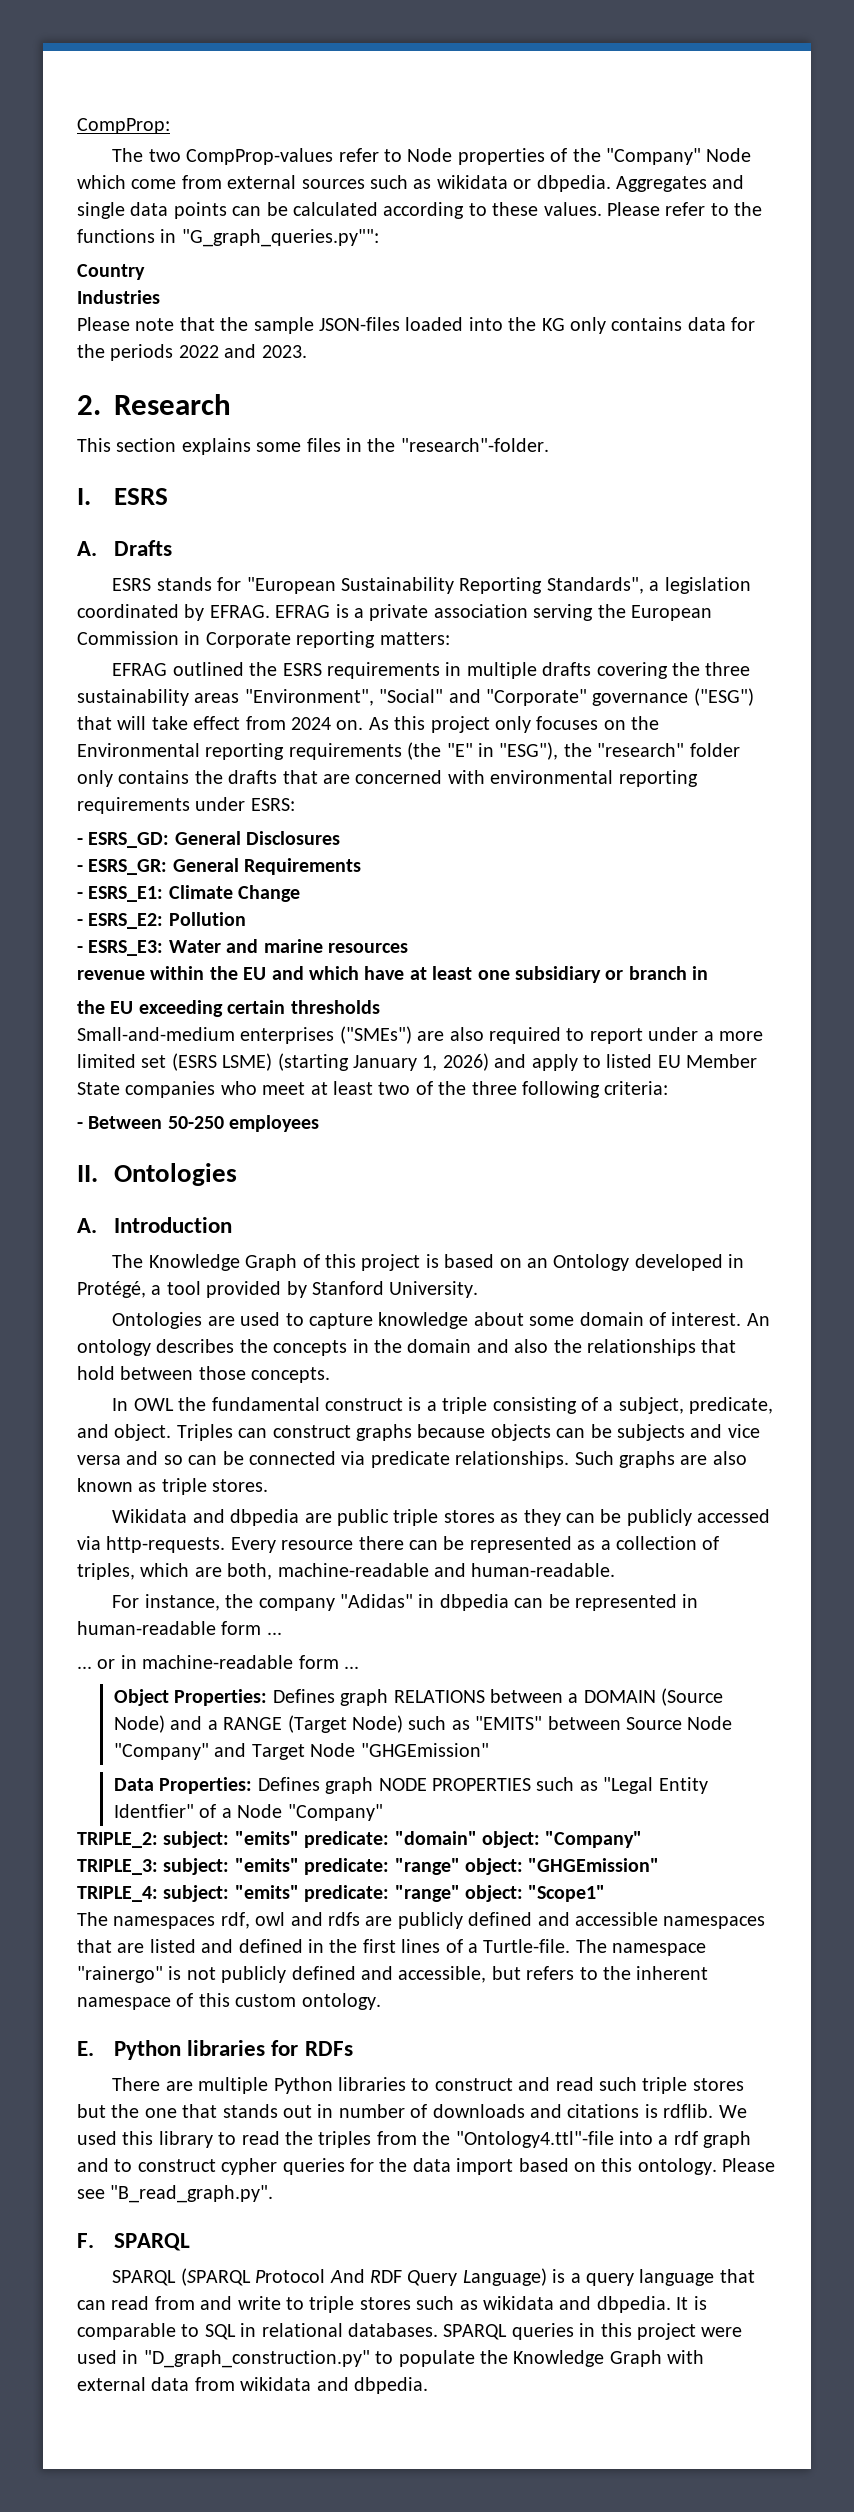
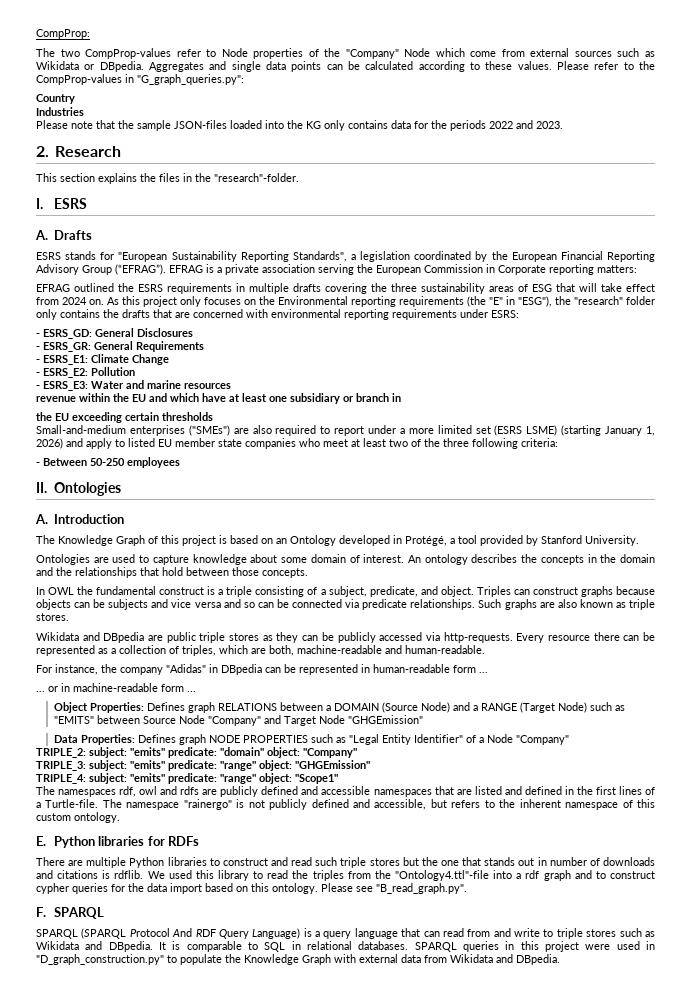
[436,175,611,192] wikidata or dbpedia. -> [36,61,144,72] Wikidata or DBpedia.
[77,229,379,247] functions in "G_graph_queries.py"": -> [36,74,244,85] CompProp-values in "G_graph_queries.py":
[256,442,302,452] some -> [140,173,156,182] the
[209,605,270,618] EFRAG. -> [491,251,655,262] [36,264,166,275] the European Financial Reporting Advisory Group (“EFRAG”).
[244,688,754,706] "Environment", "Social" and "Corporate" governance ("ESG") -> [518,284,552,292] of ESG
[686,1054,758,1068] [77,1082,120,1095] Member State -> [175,438,242,447] member state
[514,1339,549,1353] also -> (53, 571) none
[230,1509,300,1526] dbpedia -> [103,632,145,643] DBpedia
[439,1594,509,1611] dbpedia -> [221,664,262,675] DBpedia
[114,1804,195,1818] Identfier" -> [413,734,463,743] Identifier"
[482,2296,671,2313] wikidata and dbpedia. -> [36,941,153,952] Wikidata and DBpedia.
[240,2377,428,2394] wikidata and dbpedia. -> [450,954,560,965] Wikidata and DBpedia.

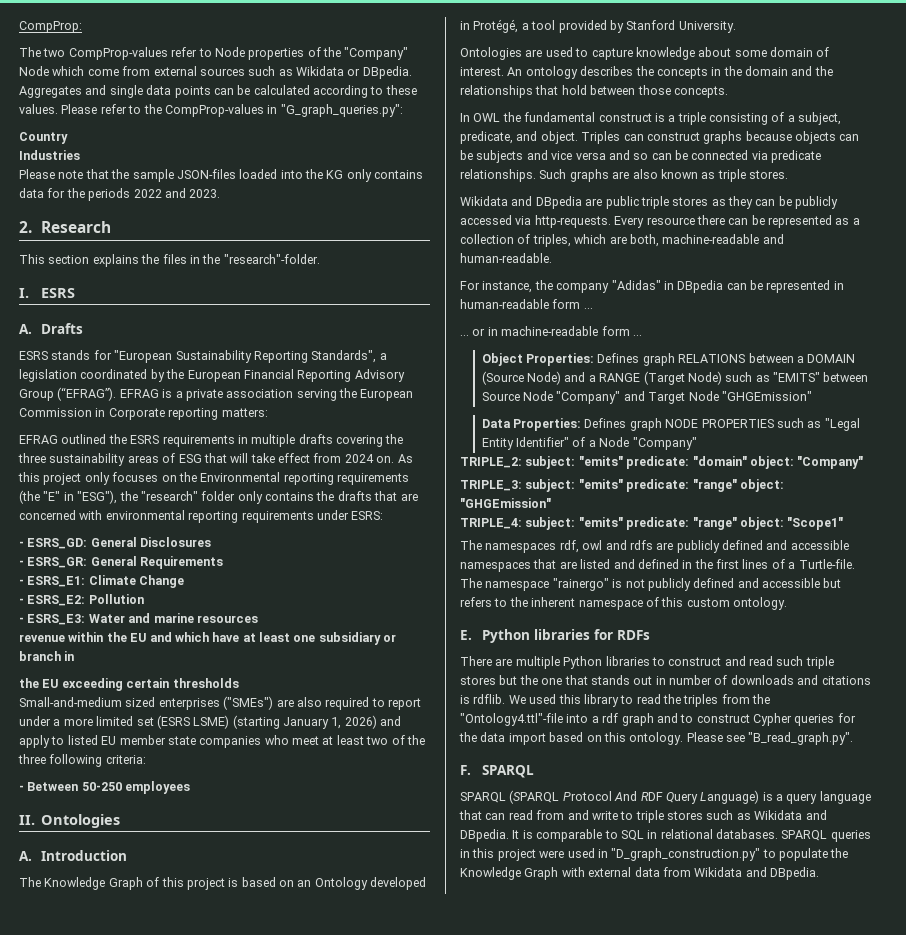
(126, 429) none -> [125,697,156,707] sized
[374,799,427,810] accessible, -> [762,578,820,588] accessible
[36,883,69,894] cypher -> [753,713,792,726] Cypher

